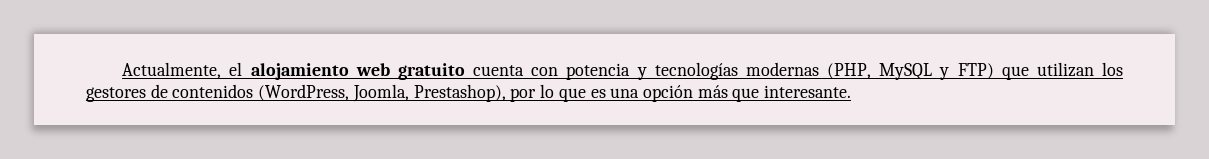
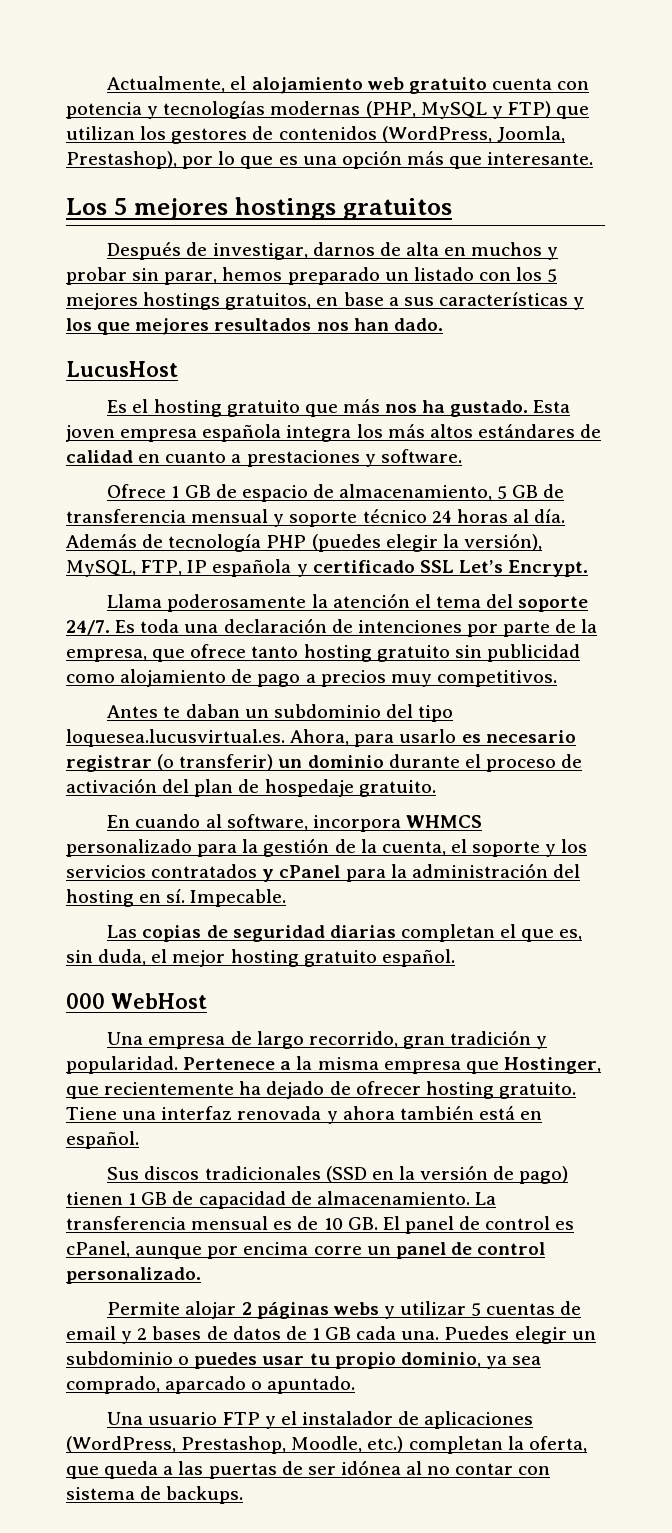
(852, 91) none -> [66,197,452,220] [107,242,559,260] [66,267,558,285] [66,292,585,310] [66,318,443,335] [66,361,178,377] [107,399,571,417] [66,424,602,442] [66,449,462,467] [107,484,565,502] [66,509,566,527] [66,533,542,552] [66,559,589,577] [107,593,589,612] [66,618,598,637] [66,644,580,662] [66,669,557,687] [107,704,454,722] [66,729,576,747] [66,754,583,772] [66,778,436,797] [107,814,482,832] [66,838,588,857] [66,863,580,882] [66,889,287,907] [107,924,583,942] [66,949,455,967] [66,993,207,1009] [107,1030,548,1049] [66,1056,601,1074] [66,1081,576,1099] [66,1106,543,1124] [66,1131,139,1149] [107,1165,569,1184] [66,1191,496,1209] [66,1216,575,1234] [66,1241,546,1259] [66,1267,201,1284] [107,1301,582,1319] [66,1326,596,1344] [66,1351,542,1369] [66,1376,356,1394] [107,1411,534,1429] [66,1436,587,1454] [66,1460,551,1479] [66,1486,244,1504] // Los 5 mejores hostings gratuitos // Después de investigar, darnos de alta en muchos y probar sin parar, hemos preparado un listado con los 5 mejores hostings gratuitos, en base a sus características y los que mejores resultados nos han dado. // LucusHost // Es el hosting gratuito que más nos ha gustado. Esta joven empresa española integra los más altos estándares de calidad en cuanto a prestaciones y software. // Ofrece 1 GB de espacio de almacenamiento, 5 GB de transferencia mensual y soporte técnico 24 horas al día. Además de tecnología PHP (puedes elegir la versión), MySQL, FTP, IP española y certificado SSL Let’s Encrypt. // Llama poderosamente la atención el tema del soporte 24/7. Es toda una declaración de intenciones por parte de la empresa, que ofrece tanto hosting gratuito sin publicidad como alojamiento de pago a precios muy competitivos. // Antes te daban un subdominio del tipo loquesea.lucusvirtual.es. Ahora, para usarlo es necesario registrar (o transferir) un dominio durante el proceso de activación del plan de hospedaje gratuito. // En cuando al software, incorpora WHMCS personalizado para la gestión de la cuenta, el soporte y los servicios contratados y cPanel para la administración del hosting en sí. Impecable. // Las copias de seguridad diarias completan el que es, sin duda, el mejor hosting gratuito español. // 000 WebHost // Una empresa de largo recorrido, gran tradición y popularidad. Pertenece a la misma empresa que Hostinger, que recientemente ha dejado de ofrecer hosting gratuito. Tiene una interfaz renovada y ahora también está en español. // Sus discos tradicionales (SSD en la versión de pago) tienen 1 GB de capacidad de almacenamiento. La transferencia mensual es de 10 GB. El panel de control es cPanel, aunque por encima corre un panel de control personalizado. // Permite alojar 2 páginas webs y utilizar 5 cuentas de email y 2 bases de datos de 1 GB cada una. Puedes elegir un subdominio o puedes usar tu propio dominio, ya sea comprado, aparcado o apuntado. // Una usuario FTP y el instalador de aplicaciones (WordPress, Prestashop, Moodle, etc.) completan la oferta, que queda a las puertas de ser idónea al no contar con sistema de backups.

